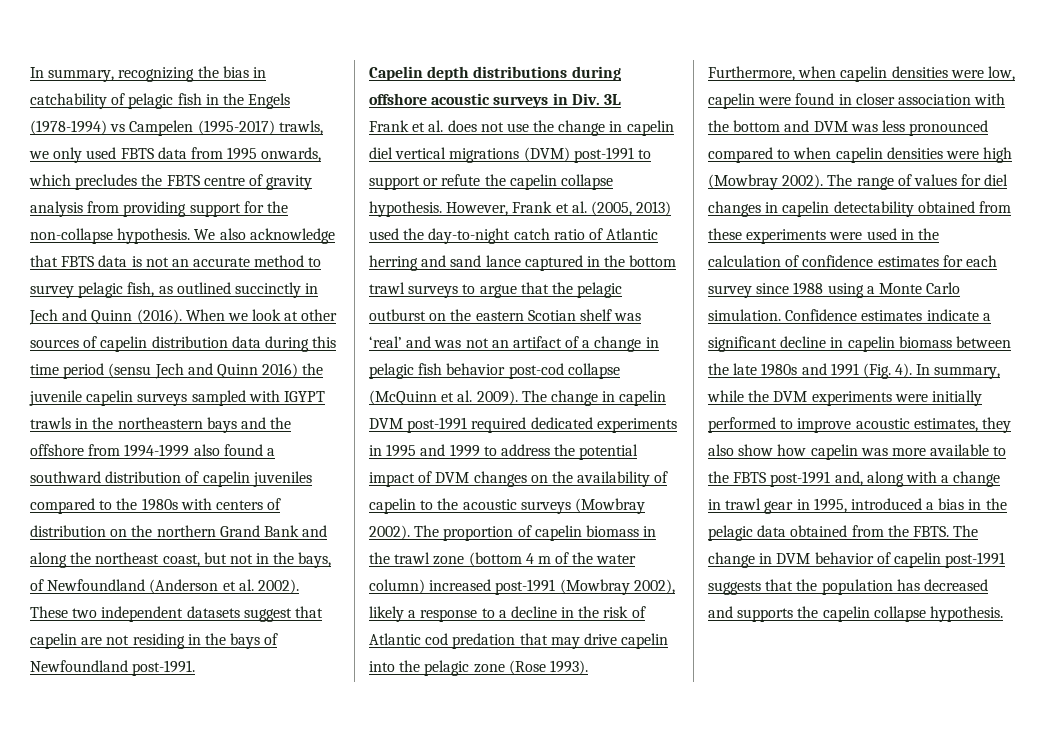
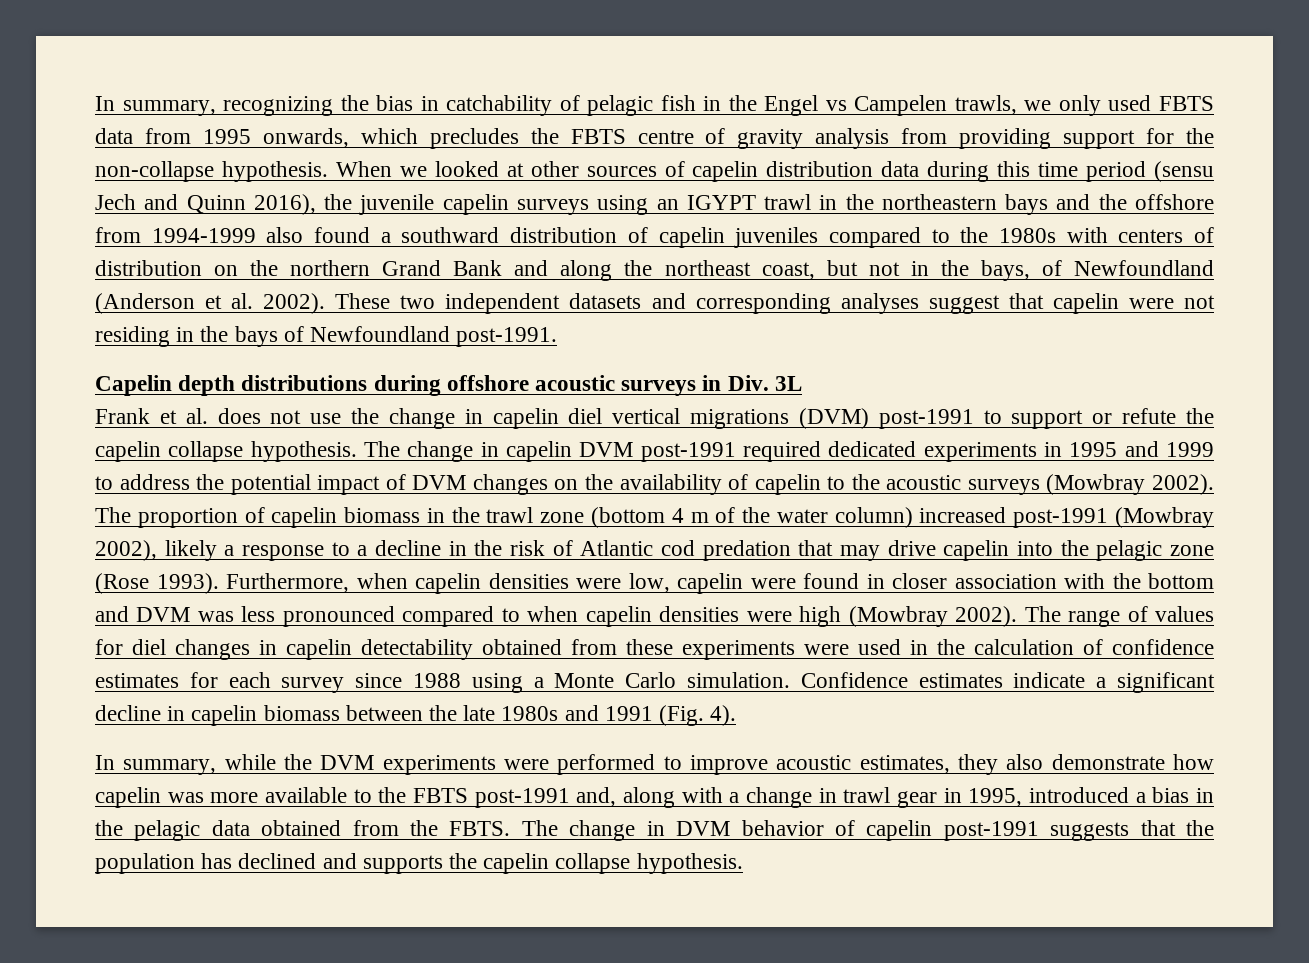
[248,93,291,109] [30,120,107,135] Engels (1978-1994) -> [764,95,819,116] Engel
[197,120,275,135] (1995-2017) -> (948, 105) none
[194,228,335,244] [30,255,322,267] [30,282,319,298] [29,309,182,325] We also acknowledge that FBTS data is not an accurate method to survey pelagic fish, as outlined succinctly in Jech and Quinn (2016). -> (328, 171) none
[252,309,282,321] look -> [434,161,499,177] looked
[262,363,299,378] 2016) -> [253,194,316,215] 2016),
[191,390,325,406] [30,417,71,429] sampled with IGYPT trawls -> [597,194,812,215] using an IGYPT trawl
(240, 612) none -> [651,293,919,314] and corresponding analyses
[81,637,103,645] are -> [1128,298,1174,309] were
[446,201,672,216] [369,228,659,244] [369,255,677,271] [369,282,623,298] [369,309,642,321] [369,336,659,352] [369,363,620,379] [369,390,518,405] However, Frank et al. (2005, 2013) used the day-to-night catch ratio of Atlantic herring and sand lance captured in the bottom trawl surveys to argue that the pelagic outburst on the eastern Scotian shelf was ‘real’ and was not an artifact of a change in pelagic fish behavior post-cod collapse (McQuinn et al. 2009). -> (357, 451) none
(913, 370) none -> (737, 715) //
[931,390,982,406] initially -> (549, 764) none
[738,444,774,456] show -> [1051,754,1165,770] demonstrate
[923,579,988,591] decreased -> [238,853,317,869] declined

